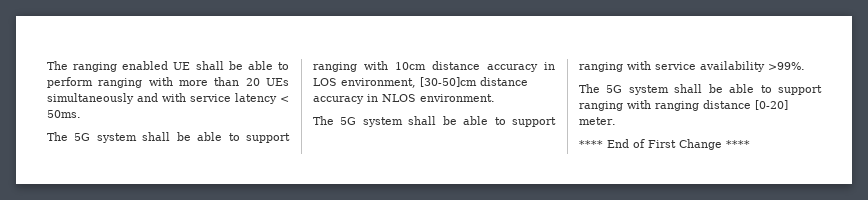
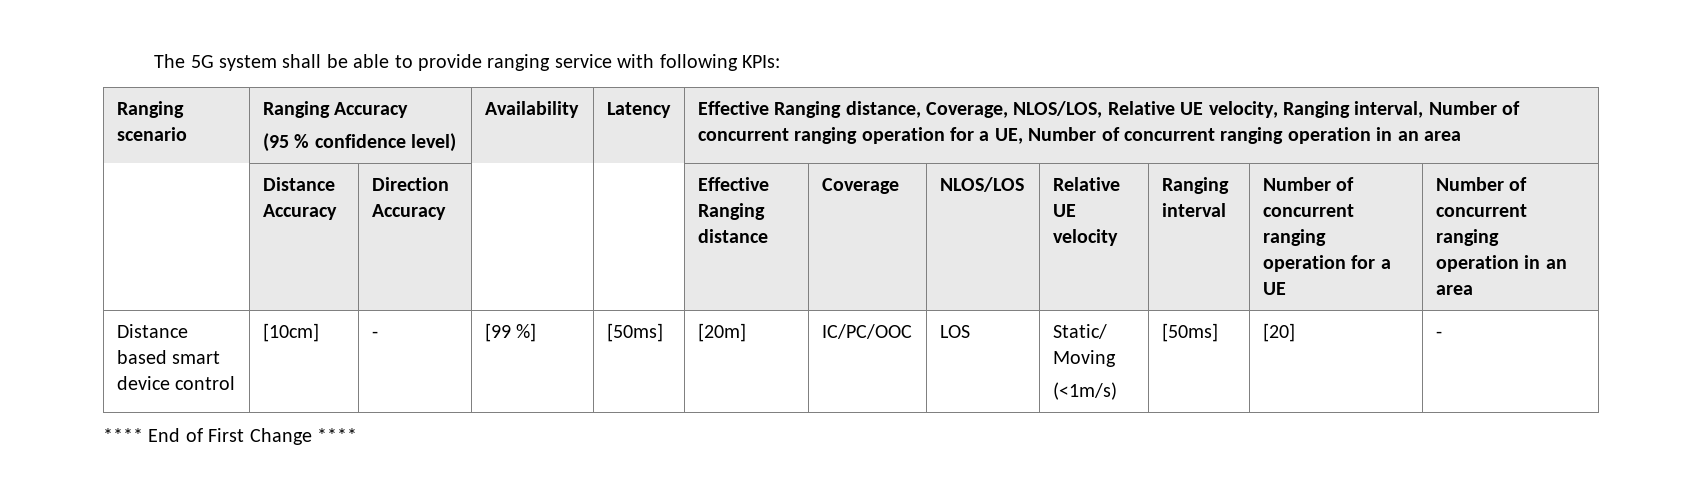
[47,61,289,72] [47,77,289,88] [47,93,289,104] [47,110,81,118] [47,132,290,143] [313,61,555,72] [313,77,528,88] [313,94,495,104] [313,116,556,127] [579,61,805,72] [579,84,822,95] [579,100,788,111] [579,117,616,125] The ranging enabled UE shall be able to perform ranging with more than 20 UEs simultaneously and with service latency < 50ms. // The 5G system shall be able to support ranging with 10cm distance accuracy in LOS environment, [30-50]cm distance accuracy in NLOS environment. // The 5G system shall be able to support ranging with service availability >99%. // The 5G system shall be able to support ranging with ranging distance [0-20] meter. -> [154,54,781,71] [116,101,184,118] [116,127,187,141] [262,101,409,118] [262,133,456,152] [484,101,579,118] [606,102,671,118] [697,101,1521,118] [697,127,1461,144] [262,177,335,191] [262,204,337,220] [371,177,449,191] [371,204,446,220] [697,177,769,191] [697,203,765,220] [697,229,768,243] [821,178,899,194] [939,177,1024,192] [1052,177,1120,191] [1052,204,1076,217] [1052,229,1118,246] [1161,177,1229,194] [1161,203,1226,217] [1262,177,1355,191] [1262,204,1354,217] [1262,229,1326,246] [1262,255,1391,272] [1262,282,1286,295] [1435,177,1528,191] [1435,204,1527,217] [1435,229,1499,246] [1435,255,1567,272] [1435,285,1473,295] [116,324,188,338] [116,350,221,364] [116,376,236,390] [262,323,319,342] [371,331,378,338] [484,323,537,342] [606,323,663,342] [697,323,746,342] [821,324,912,339] [939,325,970,338] [1052,324,1107,339] [1052,350,1116,367] [1052,382,1117,400] [1161,323,1218,342] [1262,323,1295,342] [1435,331,1442,338] The 5G system shall be able to provide ranging service with following KPIs: // Ranging scenario | Ranging Accuracy // (95 % confidence level) | Availability | Latency | Effective Ranging distance, Coverage, NLOS/LOS, Relative UE velocity, Ranging interval, Number of concurrent ranging operation for a UE, Number of concurrent ranging operation in an area // | Distance Accuracy | Direction Accuracy | | | Effective Ranging distance | Coverage | NLOS/LOS | Relative UE velocity | Ranging interval | Number of concurrent ranging operation for a UE | Number of concurrent ranging operation in an area // Distance based smart device control | [10cm] | - | [99 %] | [50ms] | [20m] | IC/PC/OOC | LOS | Static/ Moving // (<1m/s) | [50ms] | [20] | -

